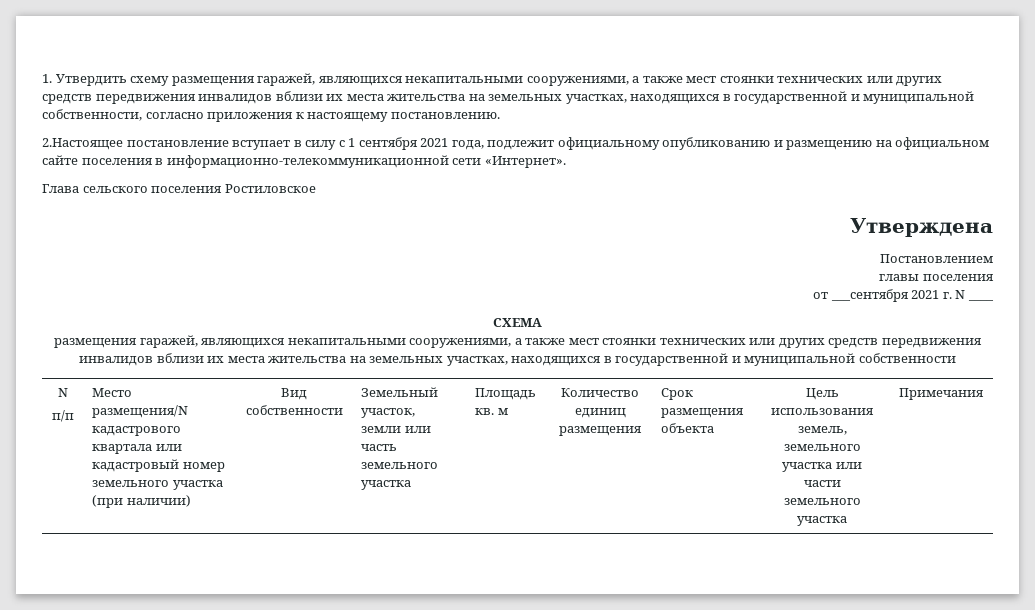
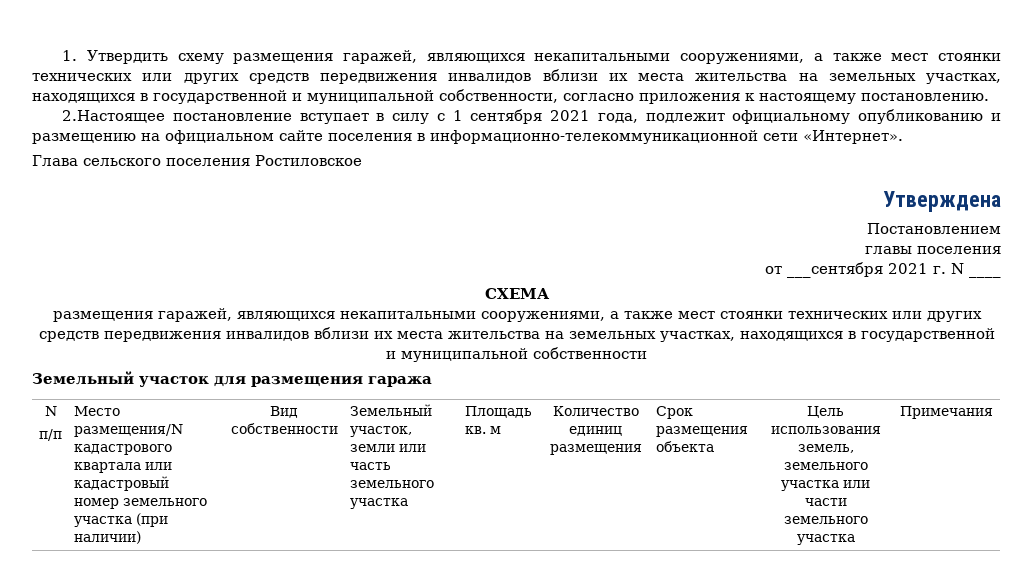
(956, 358) none -> [32,371,432,387] // Земельный участок для размещения гаража

